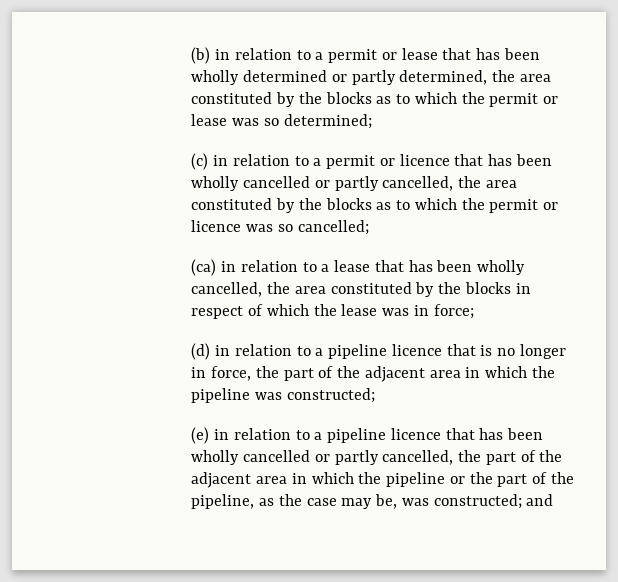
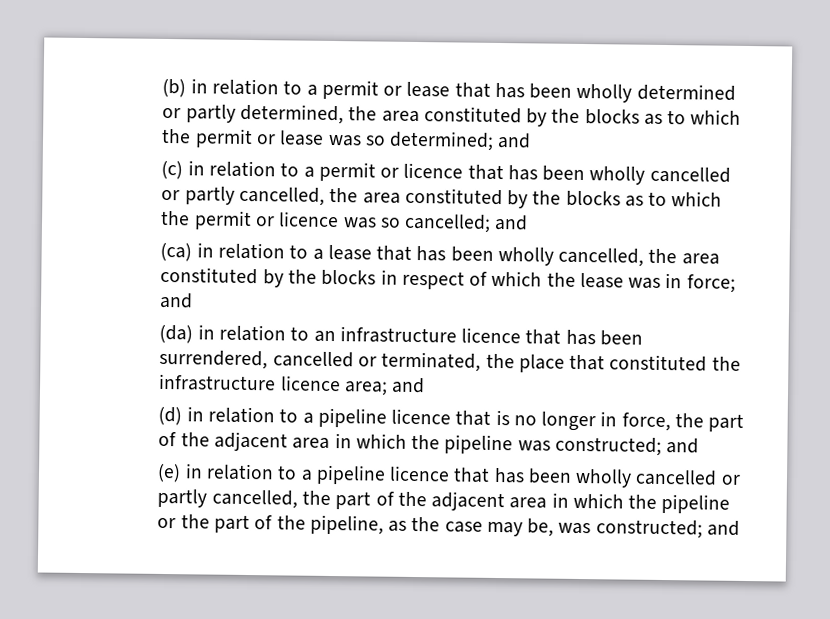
(372, 121) none -> [497,132,532,149] and
(369, 227) none -> [494,214,529,231] and
(474, 311) none -> [160,292,194,309] [159,324,643,346] [159,349,741,373] [159,373,426,396] and // (da) in relation to an infrastructure licence that has been surrendered, cancelled or terminated, the place that constituted the infrastructure licence area; and
(375, 395) none -> [666,438,700,454] and

